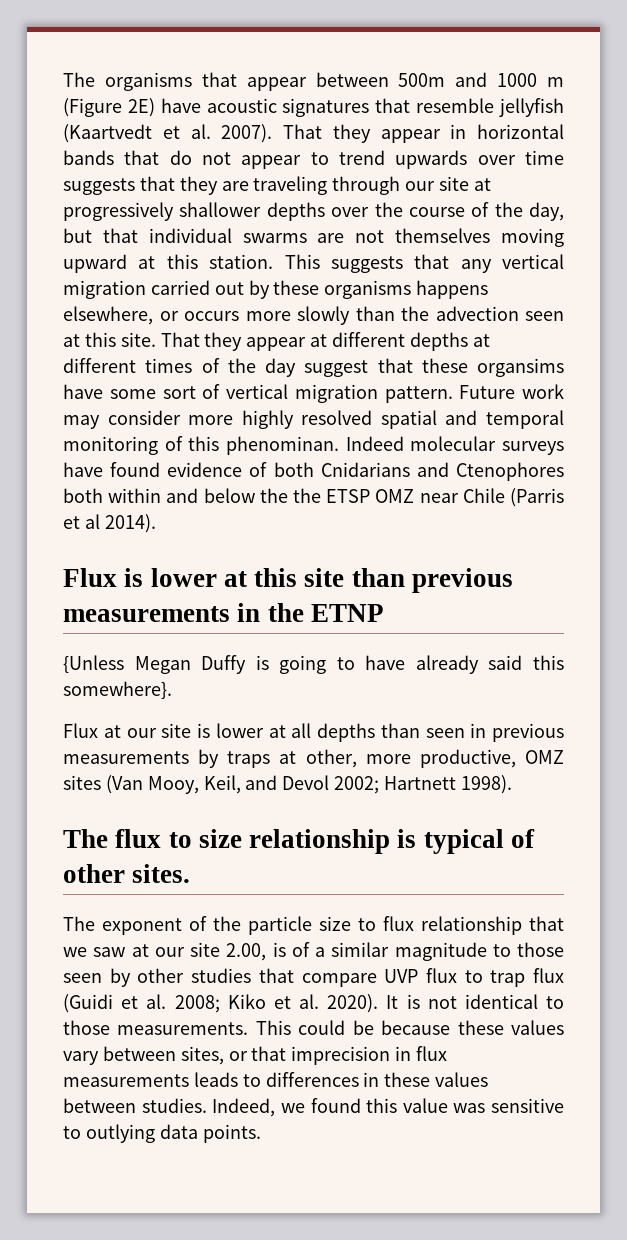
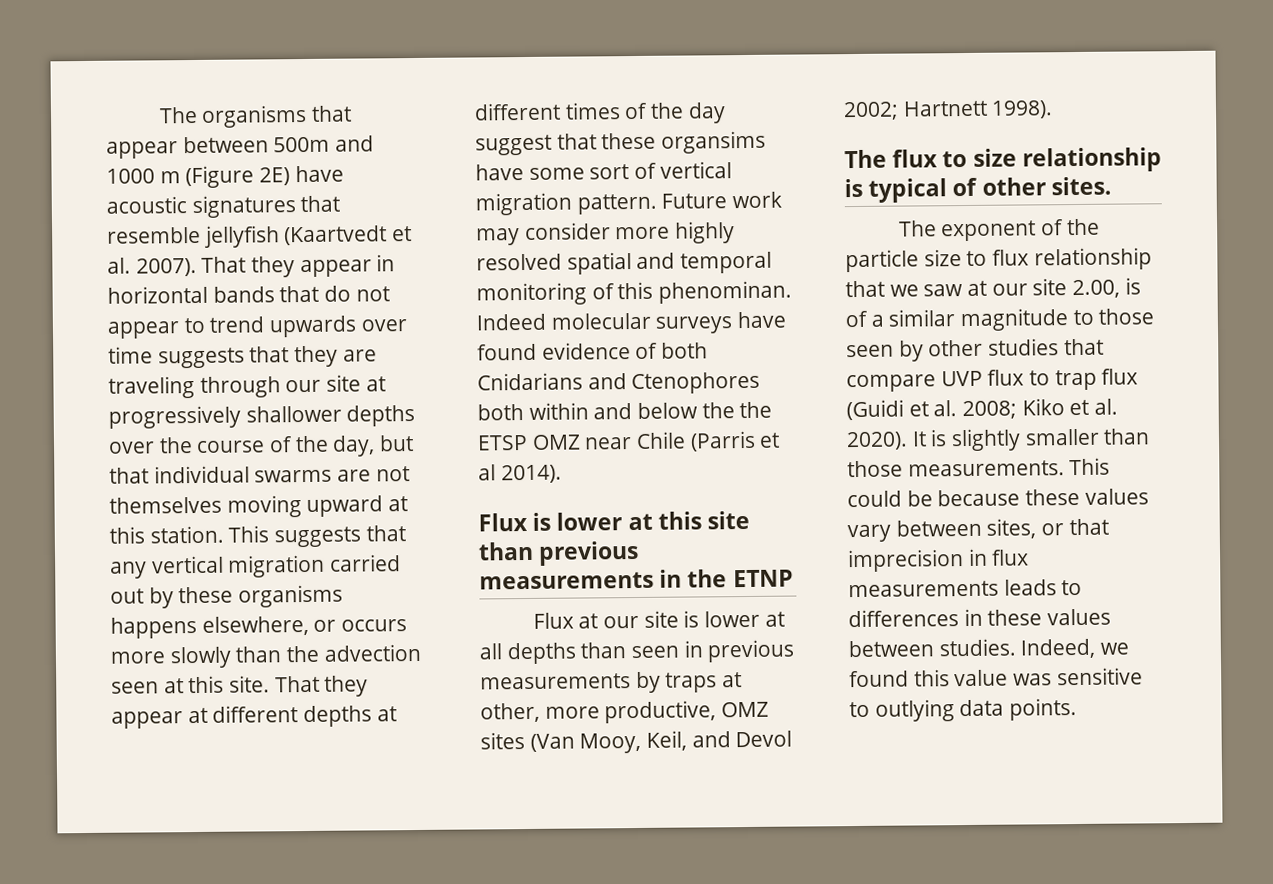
[63,655,564,674] [63,681,172,699] // {Unless Megan Duffy is going to have already said this somewhere}. -> (793, 578) none
[427,994,564,1009] not identical to -> [951,428,1151,452] slightly smaller than

